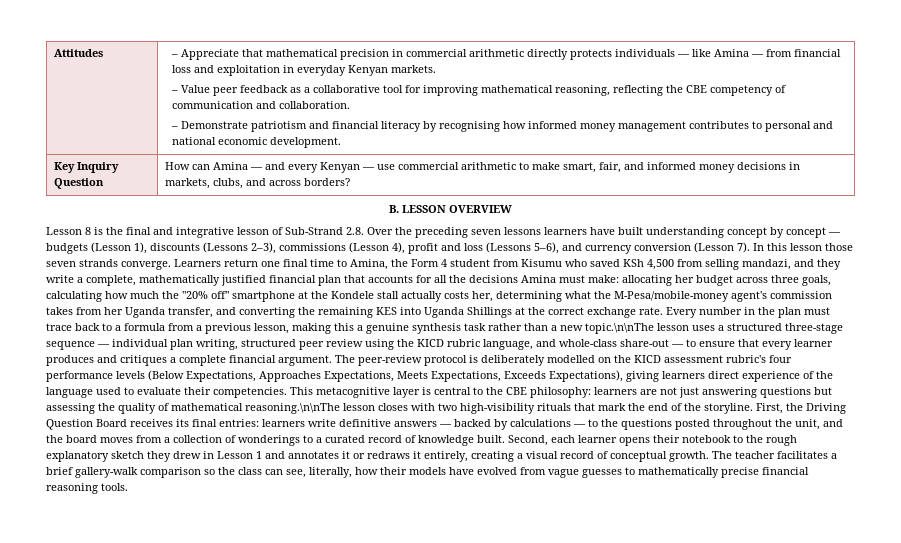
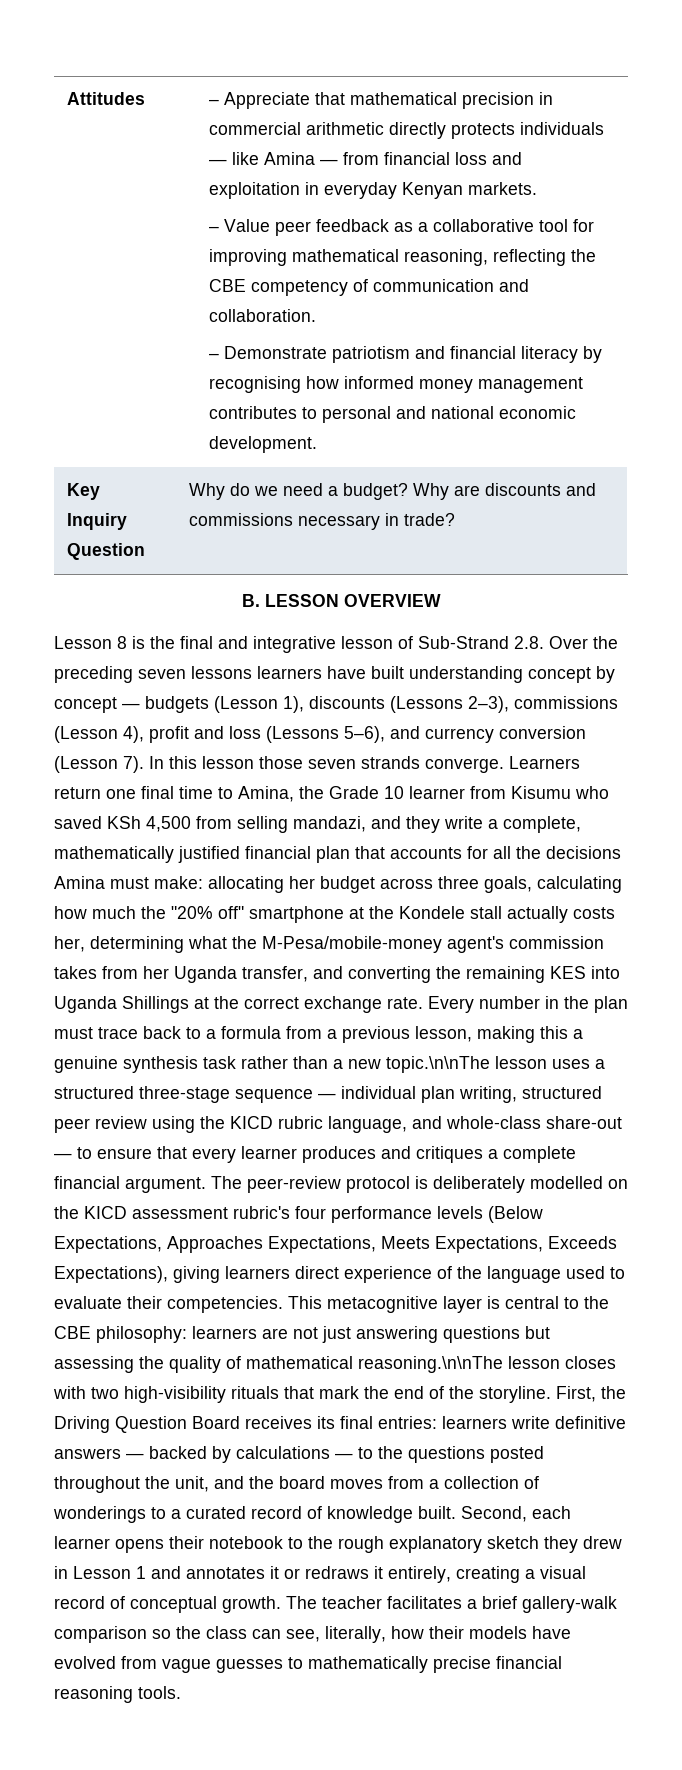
[165,162,801,173] [165,178,351,189] How can Amina — and every Kenyan — use commercial arithmetic to make smart, fair, and informed money decisions in markets, clubs, and across borders? -> [188,483,596,500] [188,513,455,530] Why do we need a budget? Why are discounts and commissions necessary in trade?
[411,259,490,267] Form 4 student -> [329,786,465,799] Grade 10 learner

